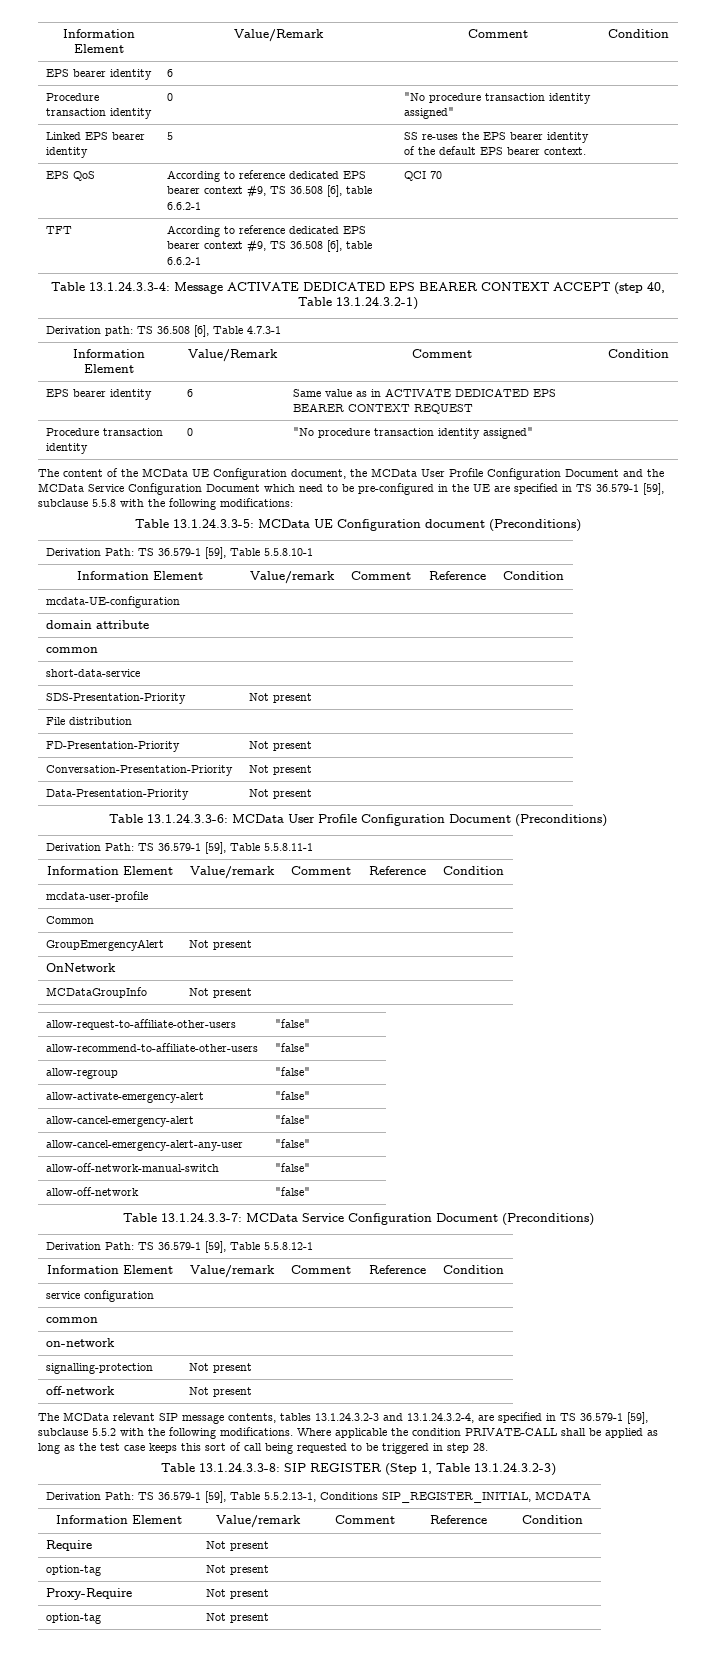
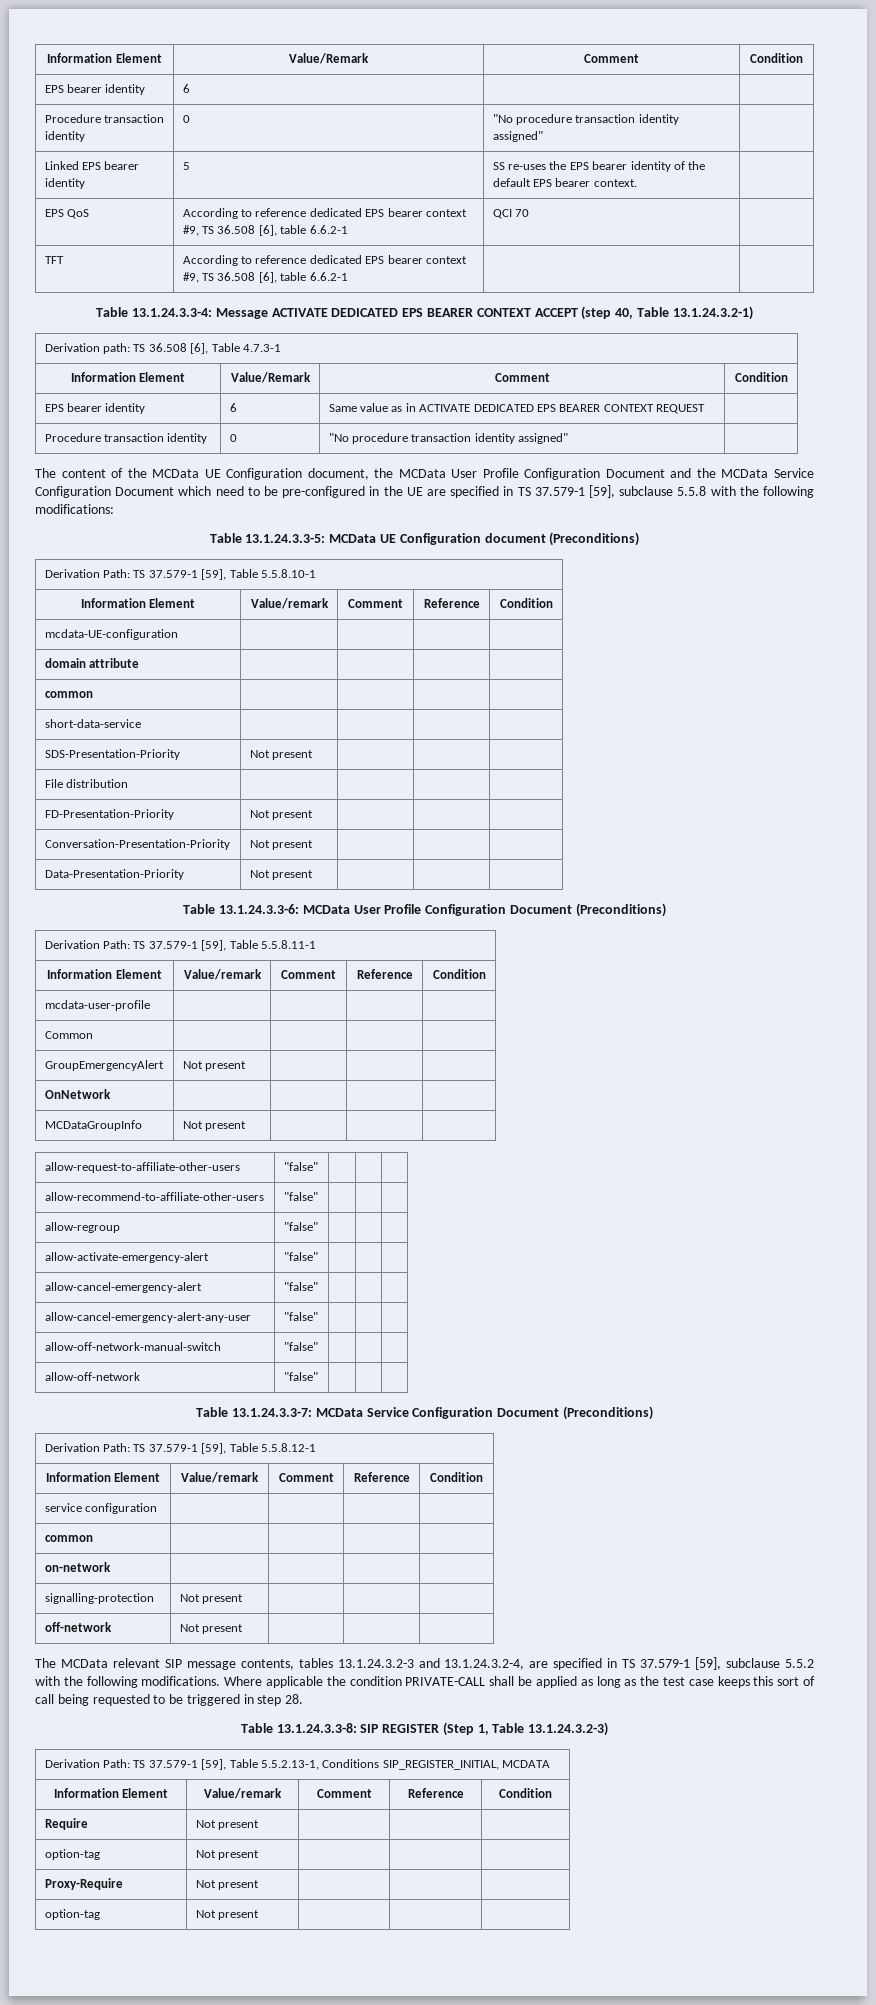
[596,484,639,492] 36.579-1 -> [534,487,585,496] 37.579-1
[158,548,202,556] 36.579-1 -> [148,570,198,578] 37.579-1
[158,843,202,851] 36.579-1 -> [148,941,198,949] 37.579-1
[158,1242,202,1250] 36.579-1 -> [148,1444,198,1452] 37.579-1
[580,1413,623,1421] 36.579-1 -> [640,1659,691,1668] 37.579-1
[158,1492,202,1500] 36.579-1 -> [148,1760,198,1768] 37.579-1

